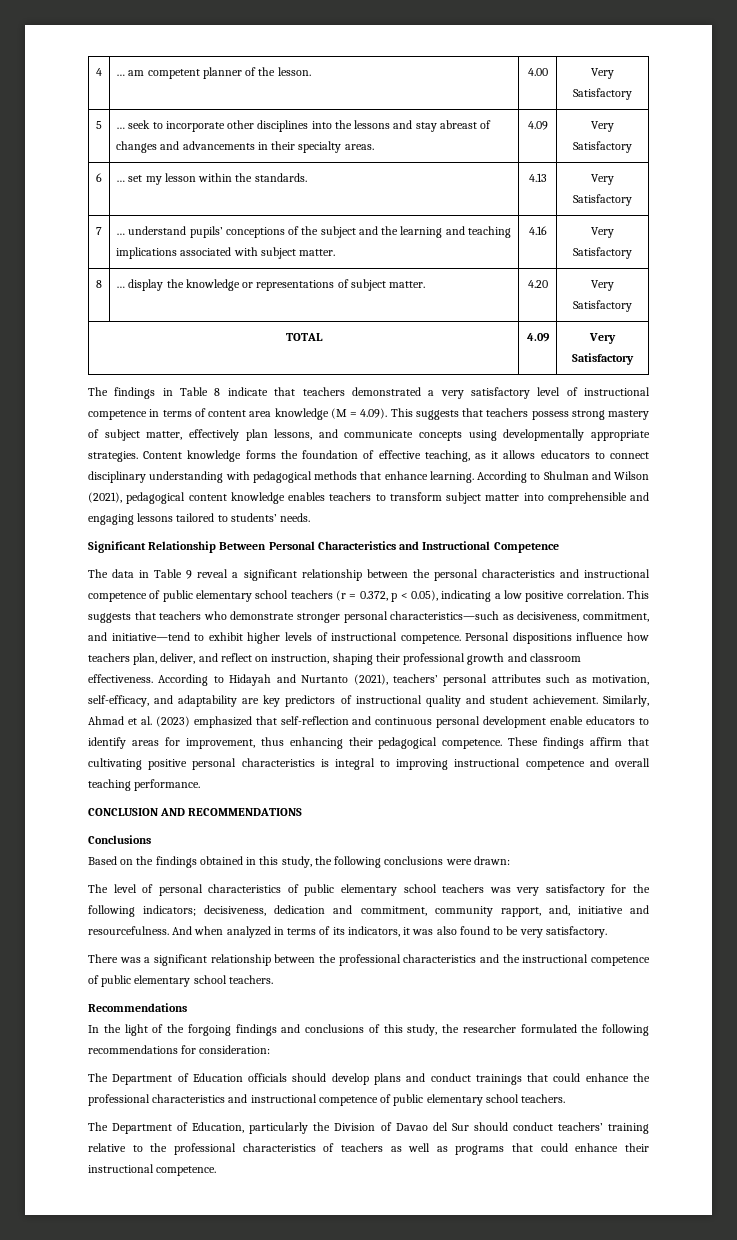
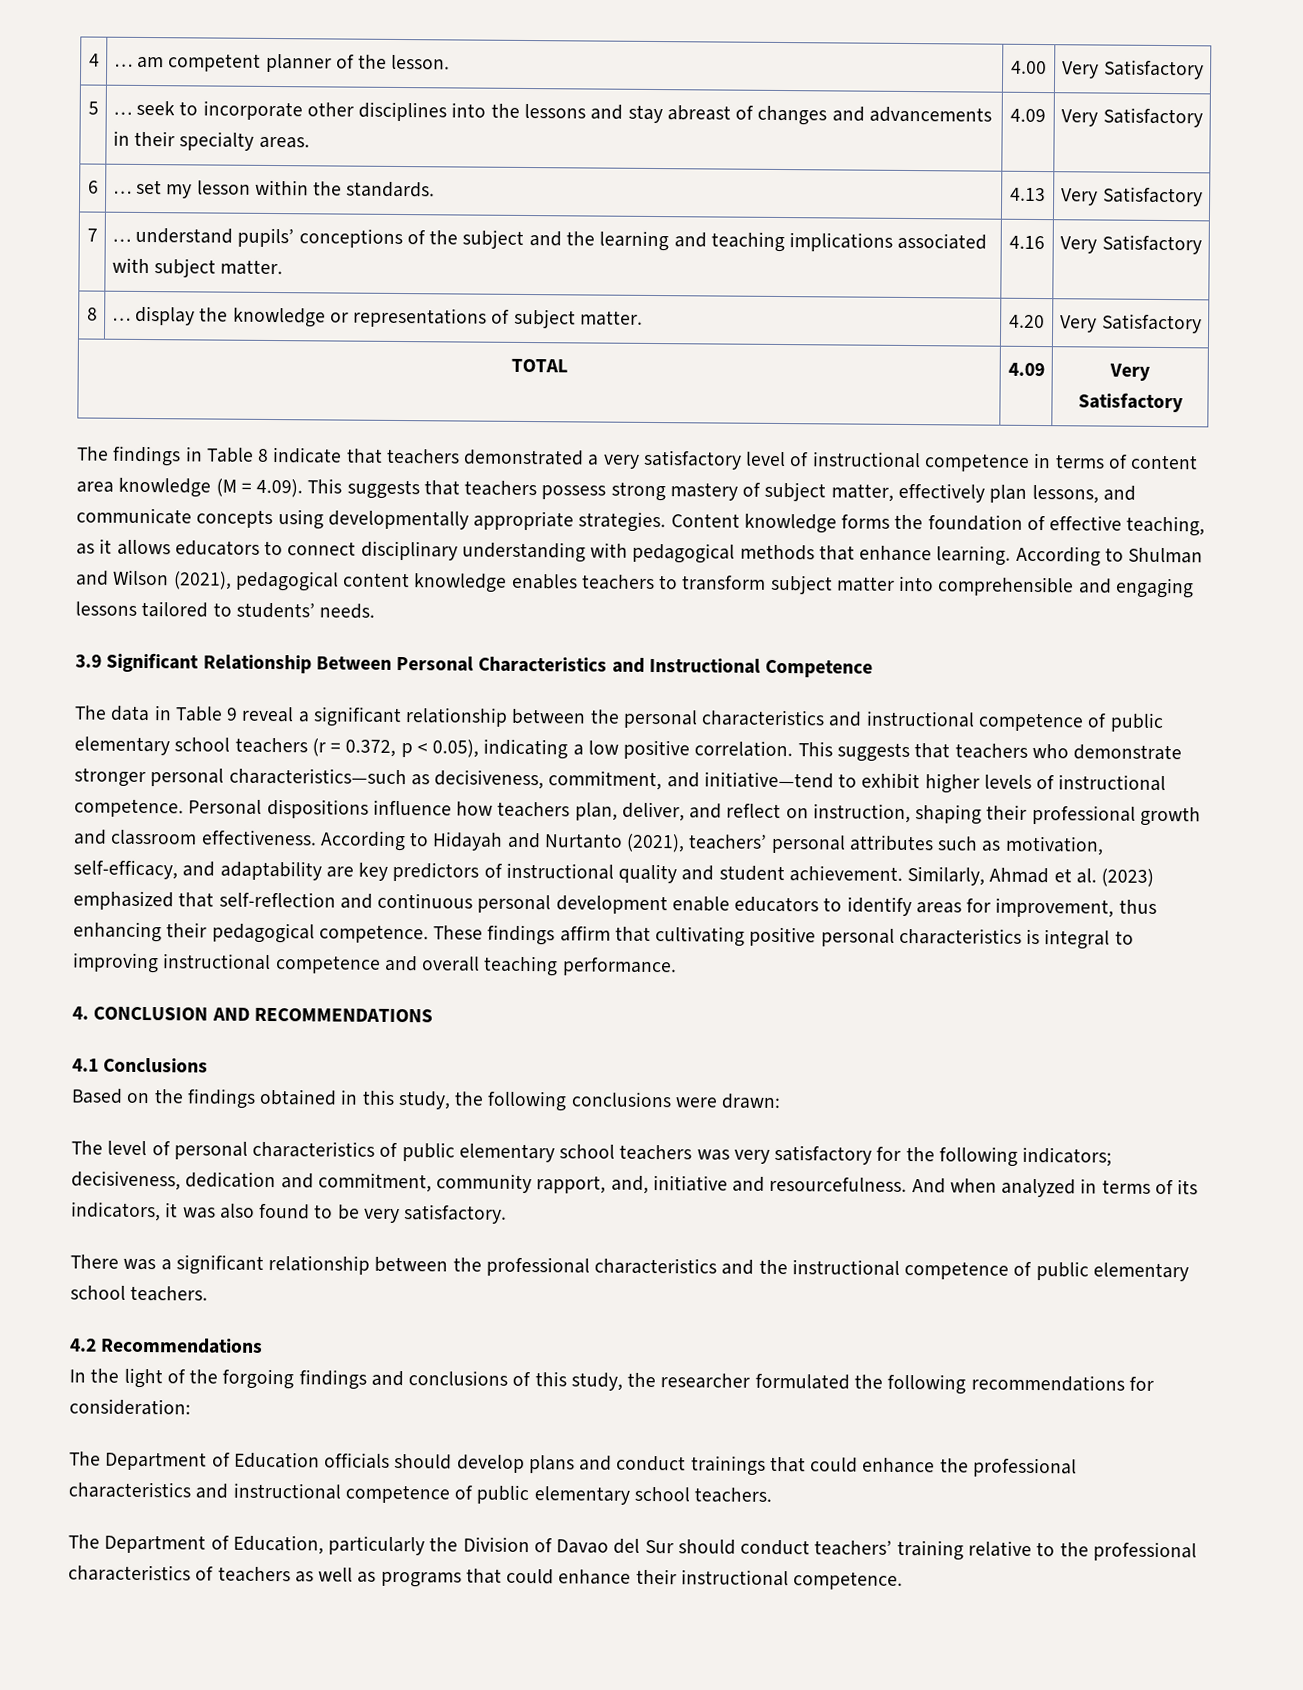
(311, 517) none -> [75,654,102,668] 3.9
(201, 785) none -> [72,1006,89,1020] 4.
(303, 812) none -> [72,1058,99,1072] 4.1
(273, 979) none -> [70,1338,97,1352] 4.2

